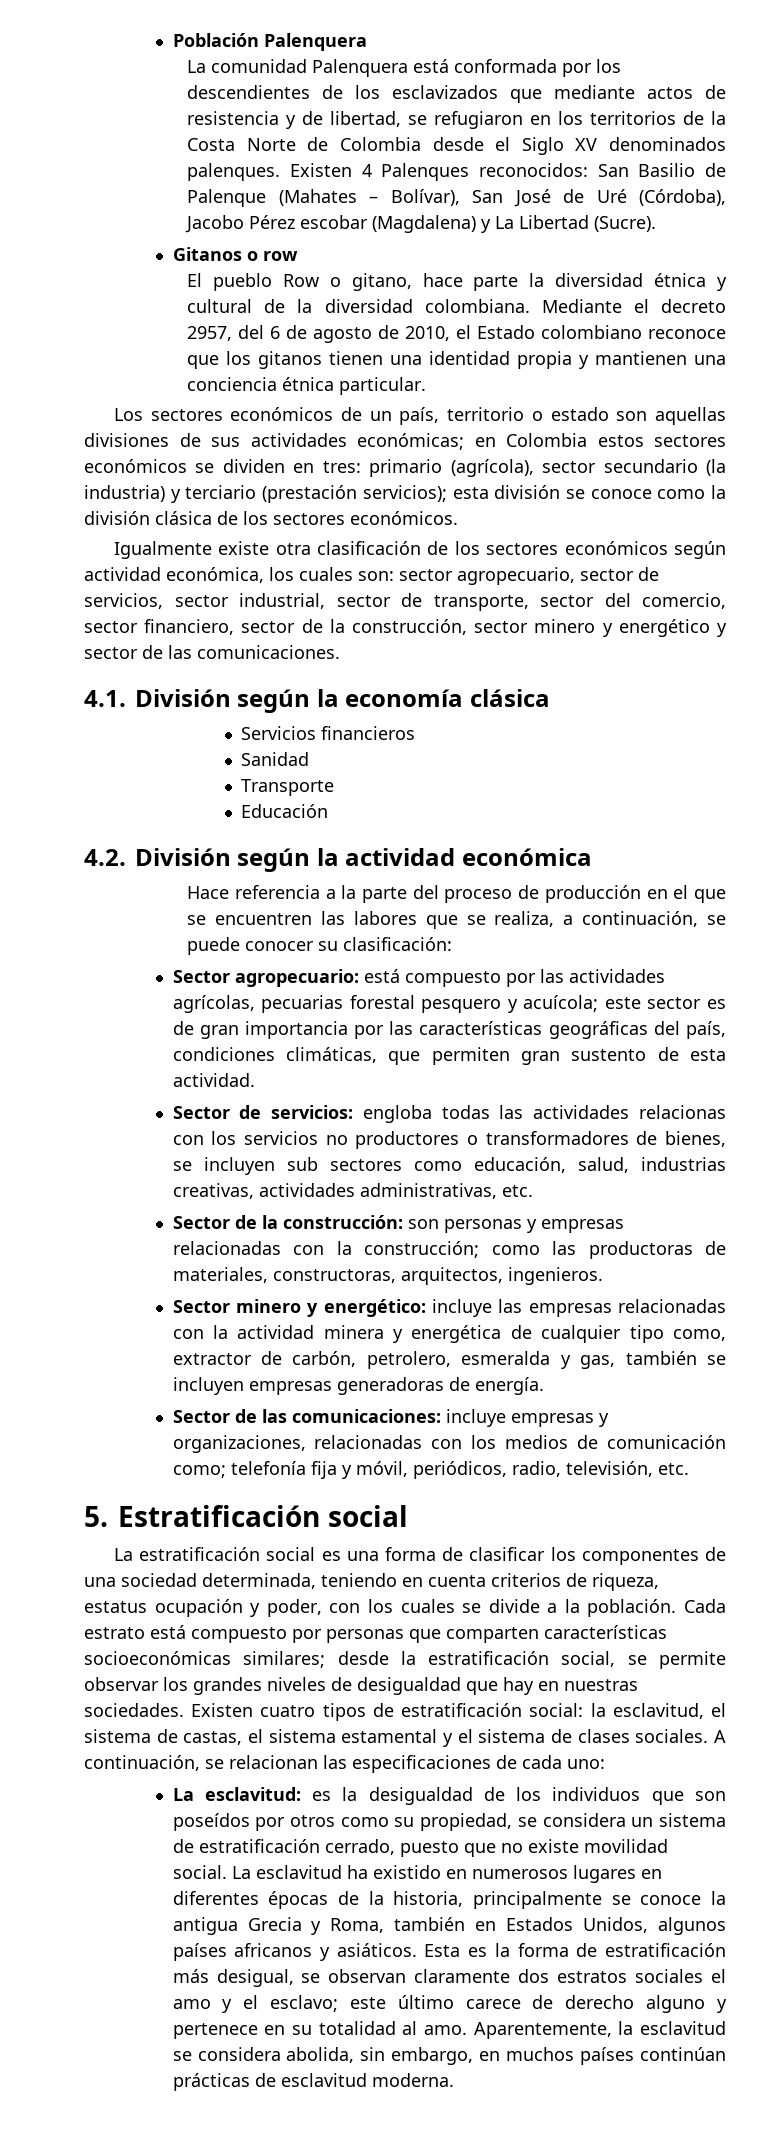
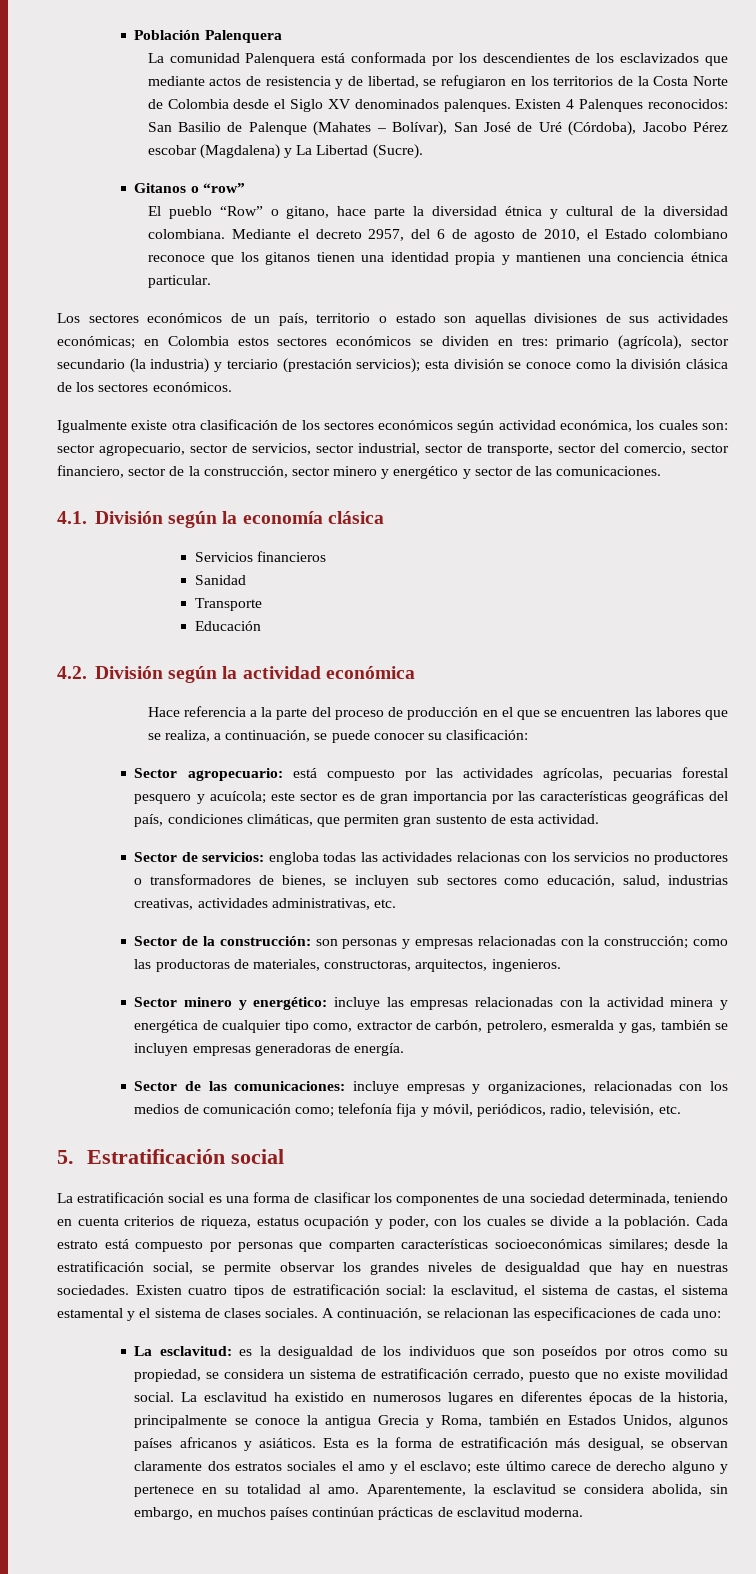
[262,251,298,261] row -> [202,183,245,193] “row”
[282,274,319,287] Row -> [219,206,263,216] “Row”

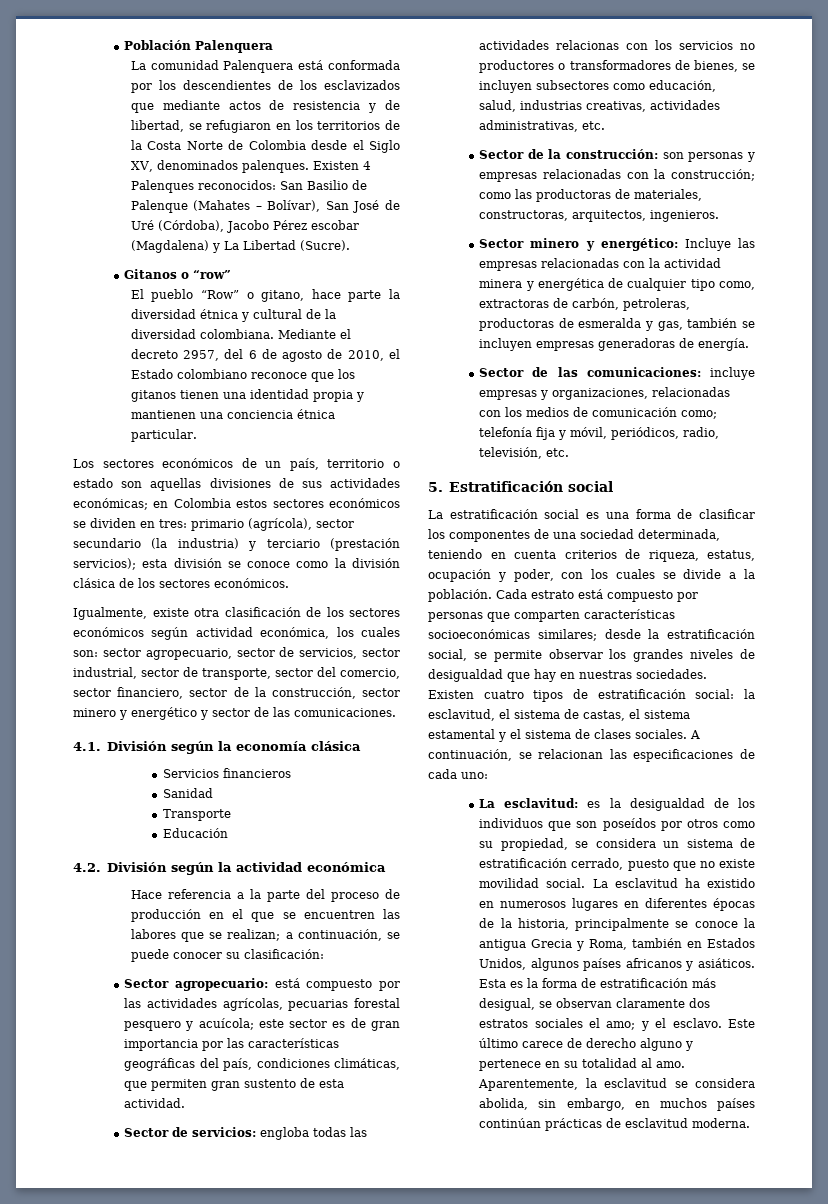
[327,99,351,109] XV -> [130,161,153,172] XV,
[57,420,127,433] Igualmente -> [73,607,147,620] Igualmente,
[164,730,210,742] realiza, -> [227,929,281,941] realizan;
[416,875,497,885] sub sectores -> [536,80,610,90] subsectores
[333,997,380,1010] incluye -> [684,238,731,251] Incluye
[356,1021,413,1030] extractor -> [479,299,550,308] extractoras
[486,1020,547,1033] petrolero, -> [623,298,691,311] [479,318,574,331] petroleras, productoras de
[256,1217,299,1226] estatus -> [707,550,755,561] estatus,
[357,1461,501,1474] amo y el esclavo; este -> [606,1018,755,1031] amo; y el esclavo. Este

